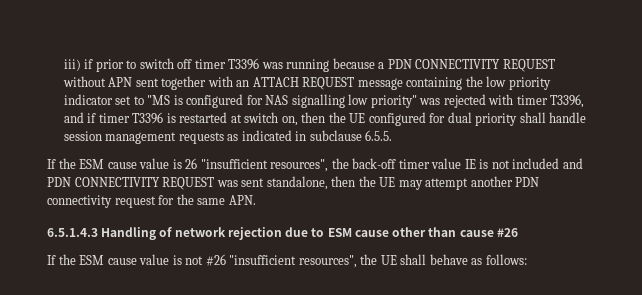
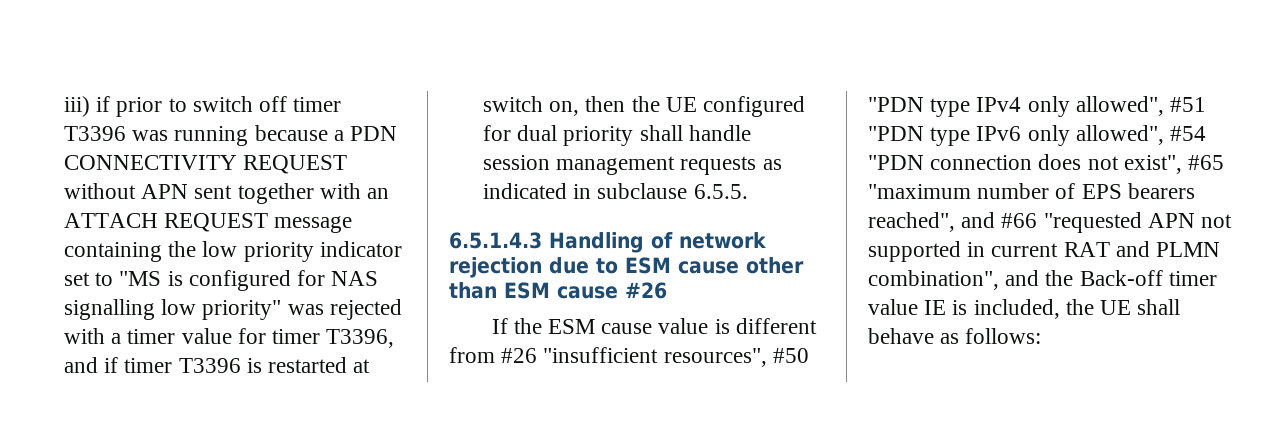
(514, 99) none -> [111,328,266,344] a timer value for
[47,158,583,172] [47,176,540,190] [47,194,256,208] // If the ESM cause value is 26 "insufficient resources", the back-off timer value IE is not included and PDN CONNECTIVITY REQUEST was sent standalone, then the UE may attempt another PDN connectivity request for the same APN. -> (748, 191) none
(457, 232) none -> [504,282,550,299] ESM
[185,256,204,265] not -> [735,318,817,334] [449,347,495,363] different from
(357, 261) none -> [772,348,809,363] [868,96,1207,117] [868,125,1207,146] [868,154,1225,174] [868,183,1195,199] [868,212,1233,233] [868,241,1221,262] [868,270,1217,290] [868,299,1060,319] #50 "PDN type IPv4 only allowed", #51 "PDN type IPv6 only allowed", #54 "PDN connection does not exist", #65 "maximum number of EPS bearers reached", and #66 "requested APN not supported in current RAT and PLMN combination", and the Back-off timer value IE is included,

